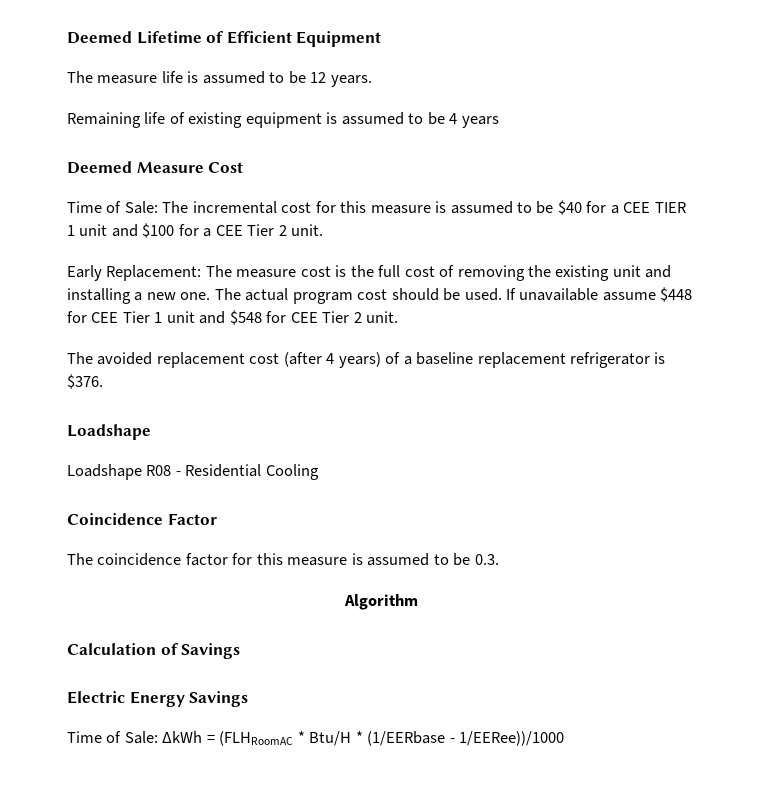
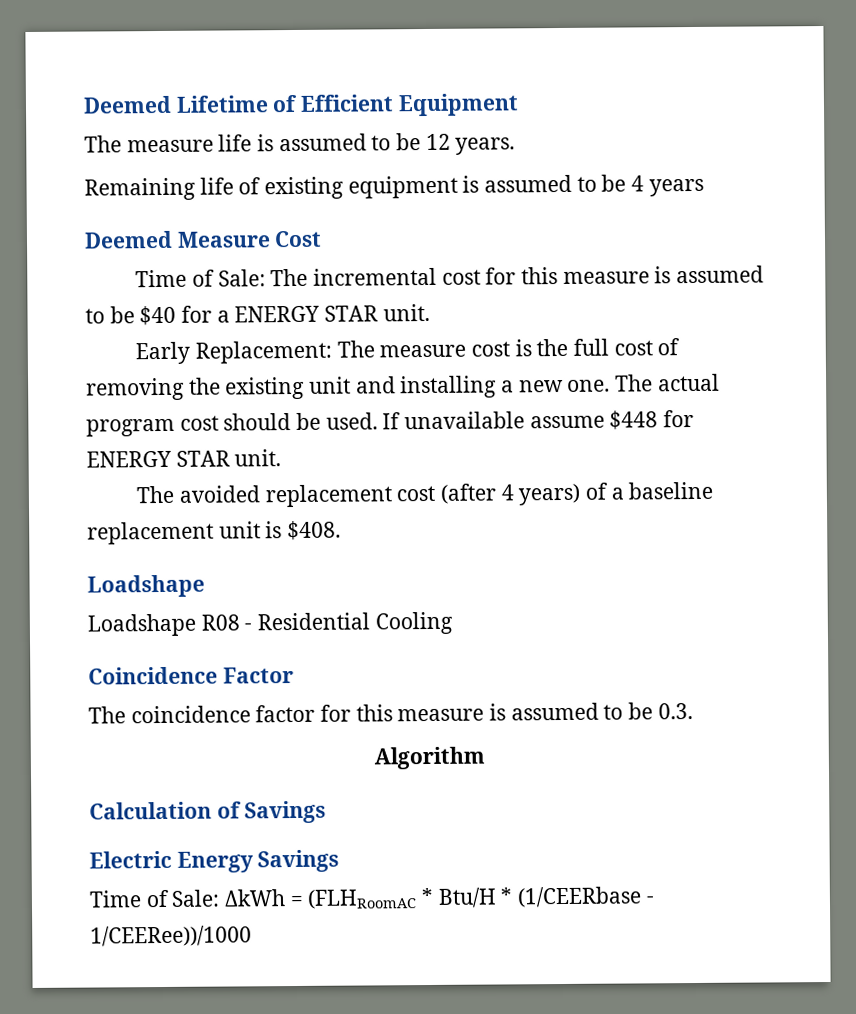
[623,202,686,213] [67,223,287,238] CEE TIER 1 unit and $100 for a CEE Tier 2 -> [234,305,379,323] ENERGY STAR
[91,310,362,325] CEE Tier 1 unit and $548 for CEE Tier 2 -> [86,450,230,468] ENERGY STAR
[570,352,666,368] [67,374,103,389] refrigerator is $376. -> [218,520,342,541] unit is $408.
[367,731,565,746] (1/EERbase - 1/EERee))/1000 -> [517,886,654,908] [90,925,252,947] (1/CEERbase - 1/CEERee))/1000

